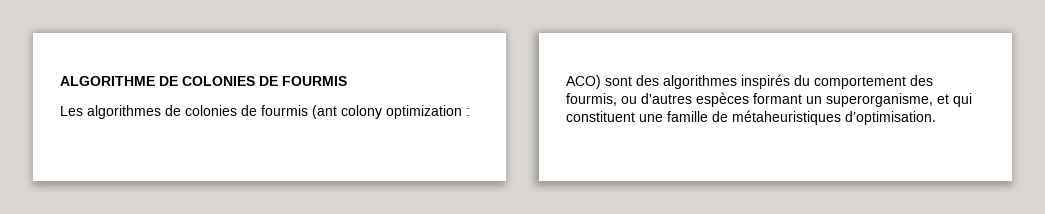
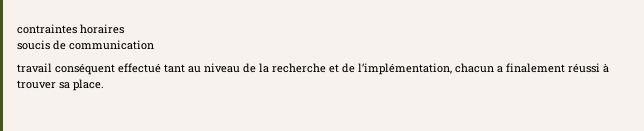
[60,76,347,86] [60,105,470,119] [566,74,933,89] [566,92,972,107] [566,110,936,125] ALGORITHME DE COLONIES DE FOURMIS // Les algorithmes de colonies de fourmis (ant colony optimization : ACO) sont des algorithmes inspirés du comportement des fourmis, ou d'autres espèces formant un superorganisme, et qui constituent une famille de métaheuristiques d’optimisation. -> [17,24,124,34] [17,40,154,50] [17,63,609,75] [17,79,104,91] contraintes horaires // soucis de communication // travail conséquent effectué tant au niveau de la recherche et de l’implémentation, chacun a finalement réussi à trouver sa place.

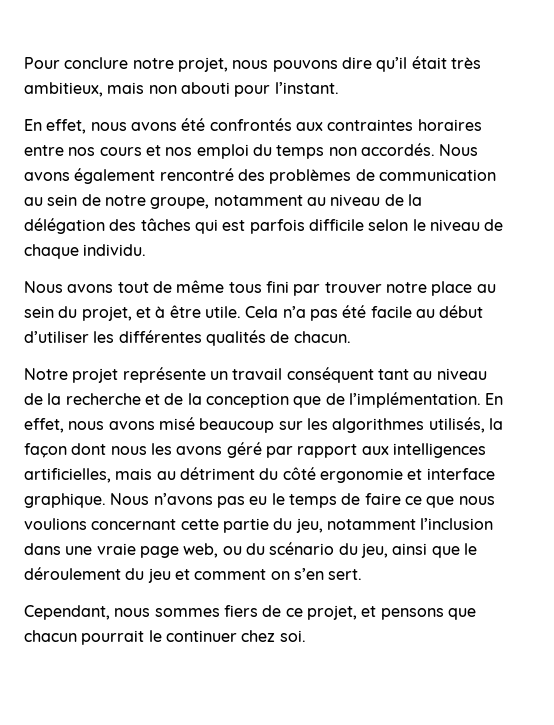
[17,24,124,34] [17,40,154,50] contraintes horaires // soucis de communication // -> [24,56,481,72] [24,82,339,97] [24,118,482,134] [24,143,479,159] [24,168,496,184] [24,194,422,209] [24,218,504,234] [24,244,147,259] [24,280,496,296] [24,305,484,321] [24,330,351,346] [24,367,228,383] Pour conclure notre projet, nous pouvons dire qu’il était très ambitieux, mais non abouti pour l’instant. // En effet, nous avons été confrontés aux contraintes horaires entre nos cours et nos emploi du temps non accordés. Nous avons également rencontré des problèmes de communication au sein de notre groupe, notamment au niveau de la délégation des tâches qui est parfois difficile selon le niveau de chaque individu. // Nous avons tout de même tous fini par trouver notre place au sein du projet, et à être utile. Cela n’a pas été facile au début d’utiliser les différentes qualités de chacun. // Notre projet représente un
[118,63,161,73] effectué -> (374, 375) none
[358,63,609,75] [17,79,104,91] l’implémentation, chacun a finalement réussi à trouver sa place. -> [187,392,504,408] [24,417,503,433] [24,442,486,458] [24,467,495,483] [24,493,495,508] [24,518,494,533] [24,542,477,558] [24,567,363,583] [24,605,476,620] [24,630,306,645] la conception que de l’implémentation. En effet, nous avons misé beaucoup sur les algorithmes utilisés, la façon dont nous les avons géré par rapport aux intelligences artificielles, mais au détriment du côté ergonomie et interface graphique. Nous n’avons pas eu le temps de faire ce que nous voulions concernant cette partie du jeu, notamment l’inclusion dans une vraie page web, ou du scénario du jeu, ainsi que le déroulement du jeu et comment on s’en sert. // Cependant, nous sommes fiers de ce projet, et pensons que chacun pourrait le continuer chez soi.

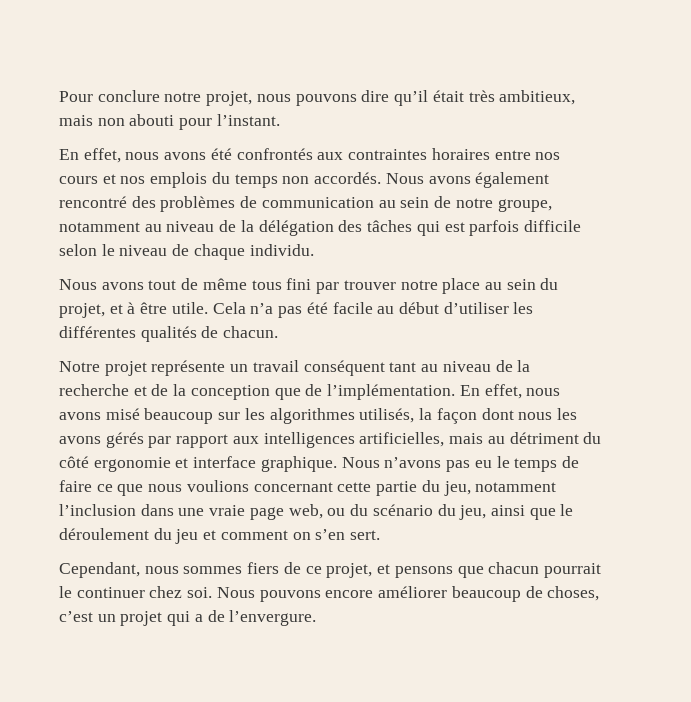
[196,144,249,159] emploi -> [150,172,208,188] emplois
[226,442,262,458] géré -> [105,432,144,448] gérés
(306, 636) none -> [216,586,600,602] [59,610,317,626] Nous pouvons encore améliorer beaucoup de choses, c’est un projet qui a de l’envergure.

